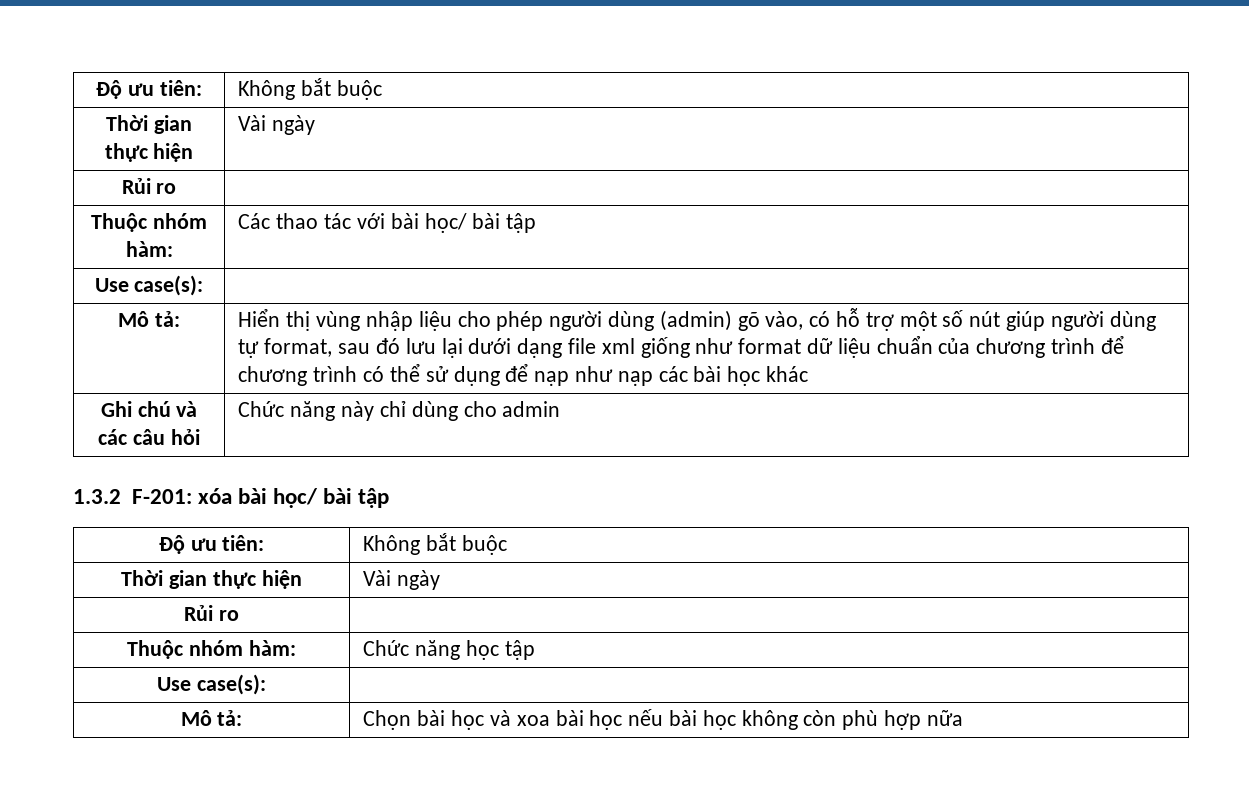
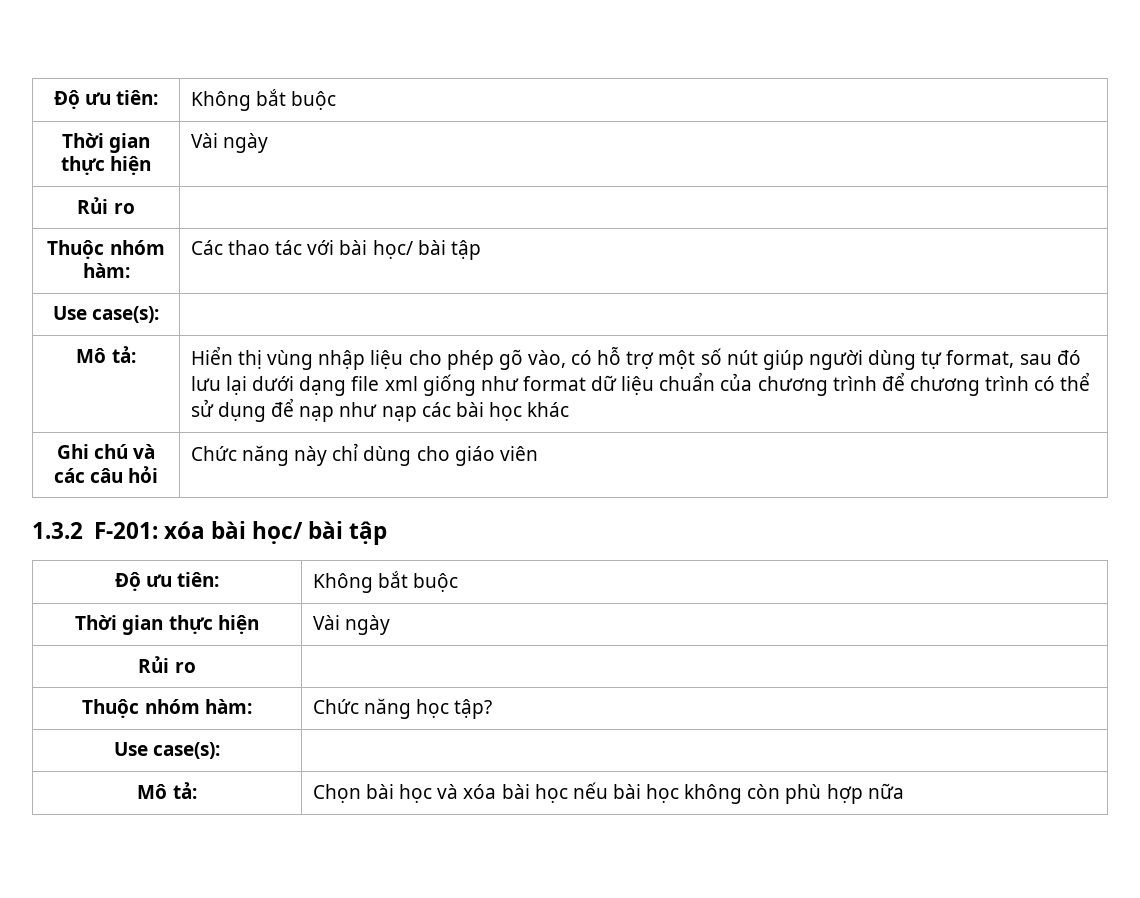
[549,310,732,331] người dùng (admin) -> (494, 360) none
[502,401,561,417] admin -> [454,446,538,466] giáo viên
[504,640,535,660] tập -> [454,699,493,719] tập?
[516,715,550,726] xoa -> [463,784,497,799] xóa

